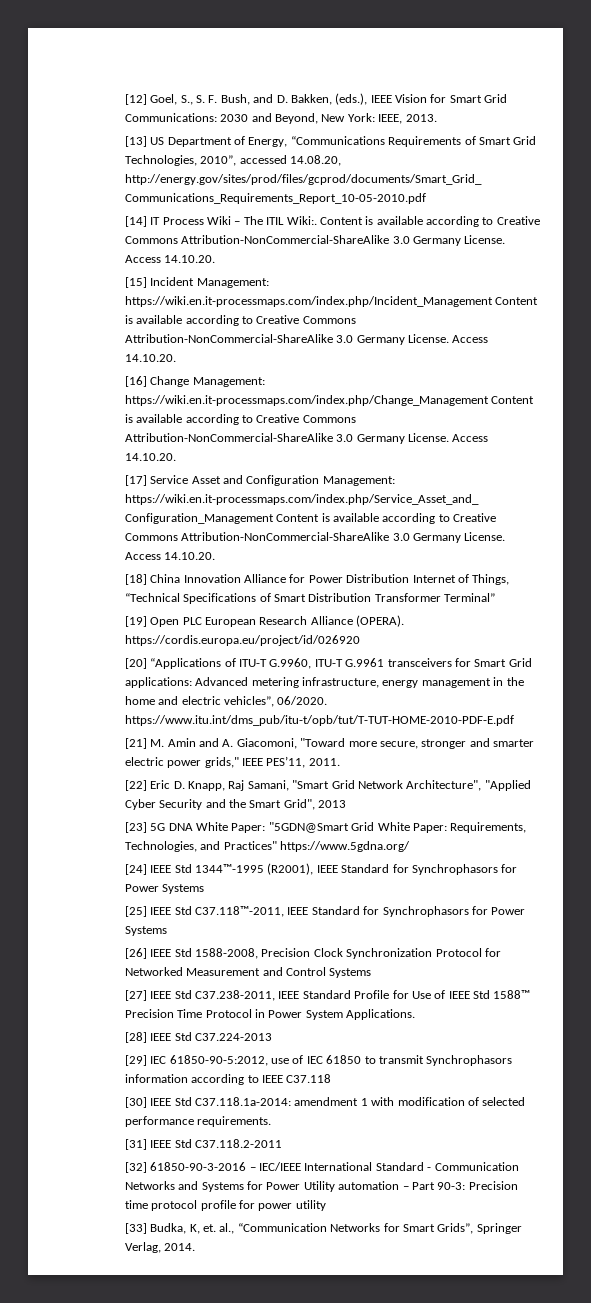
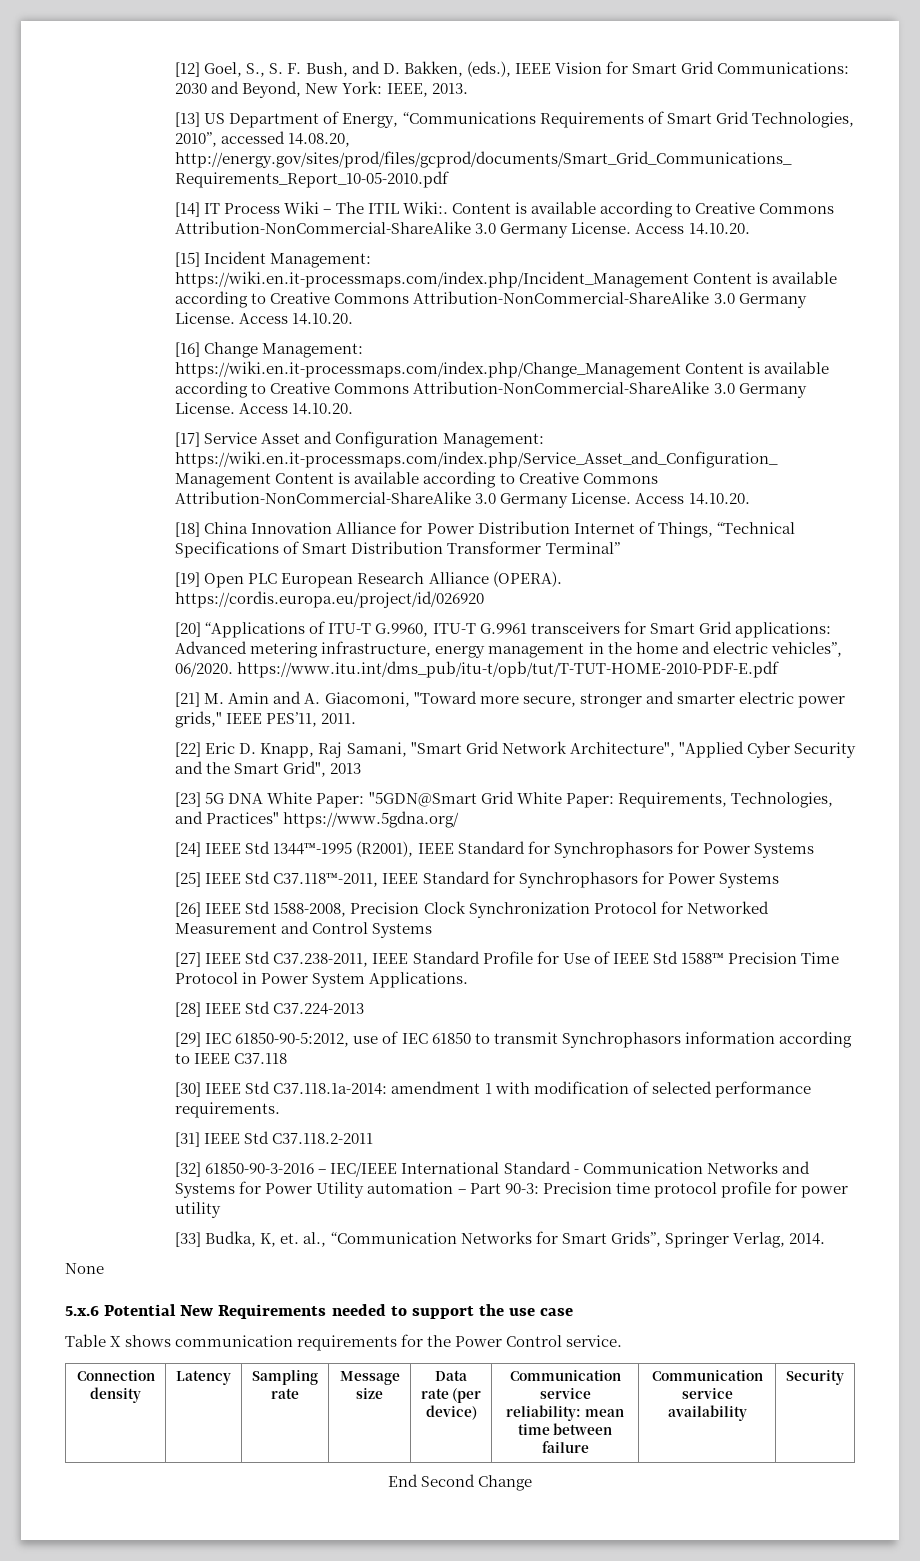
(196, 1247) none -> [65,1263,104,1274] [65,1304,574,1319] [65,1334,623,1351] [76,1370,155,1381] [90,1387,141,1403] [176,1370,231,1385] [252,1370,318,1385] [271,1388,299,1399] [339,1371,400,1385] [356,1388,383,1399] [435,1370,467,1381] [420,1388,482,1403] [425,1405,477,1420] [509,1370,621,1381] [539,1388,591,1399] [506,1405,624,1421] [517,1423,613,1435] [541,1441,589,1453] [651,1370,763,1381] [681,1388,733,1399] [667,1405,747,1421] [786,1370,844,1385] [387,1474,533,1491] // None // 5.x.6 Potential New Requirements needed to support the use case // Table X shows communication requirements for the Power Control service. // Connection density | Latency | Sampling rate | Message size | Data rate (per device) | Communication service reliability: mean time between failure | Communication service availability | Security // End Second Change

